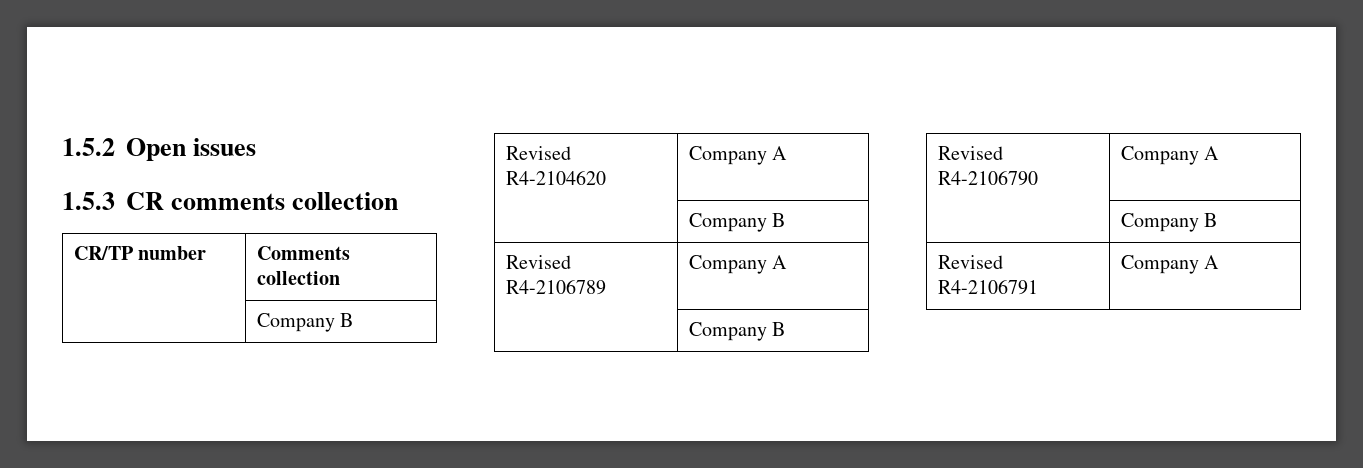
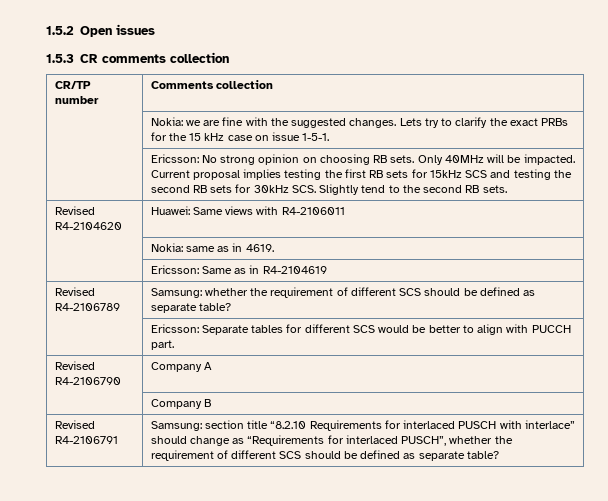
[256,313,354,332] [505,146,571,160] [505,170,606,185] [688,146,788,165] [688,213,786,232] [505,255,571,269] [505,279,606,295] [688,255,788,274] [688,322,786,341] Company B // Revised R4-2104620 | Company A // | Company B // Revised R4-2106789 | Company A // | Company B -> [150,117,568,128] [150,132,330,141] [150,154,575,165] [150,169,572,180] [150,184,507,195] [54,206,95,215] [54,222,122,230] [150,206,345,215] [150,243,274,252] [150,265,327,274] [54,287,95,296] [54,303,120,311] [150,287,536,298] [150,303,231,313] [150,324,571,335] [150,340,174,350] Nokia: we are fine with the suggested changes. Lets try to clarify the exact PRBs for the 15 kHz case on issue 1-5-1. // | Ericsson: No strong opinion on choosing RB sets. Only 40MHz will be impacted. Current proposal implies testing the first RB sets for 15kHz SCS and testing the second RB sets for 30kHz SCS. Slightly tend to the second RB sets. // Revised R4-2104620 | Huawei: Same views with R4-2106011 // | Nokia: same as in 4619. // | Ericsson: Same as in R4-2104619 // Revised R4-2106789 | Samsung: whether the requirement of different SCS should be defined as separate table? // | Ericsson: Separate tables for different SCS would be better to align with PUCCH part.
[1120,255,1220,274] Company A -> [150,420,575,431] [150,435,513,446] [150,450,499,461] Samsung: section title “8.2.10 Requirements for interlaced PUSCH with interlace” should change as “Requirements for interlaced PUSCH”, whether the requirement of different SCS should be defined as separate table?

